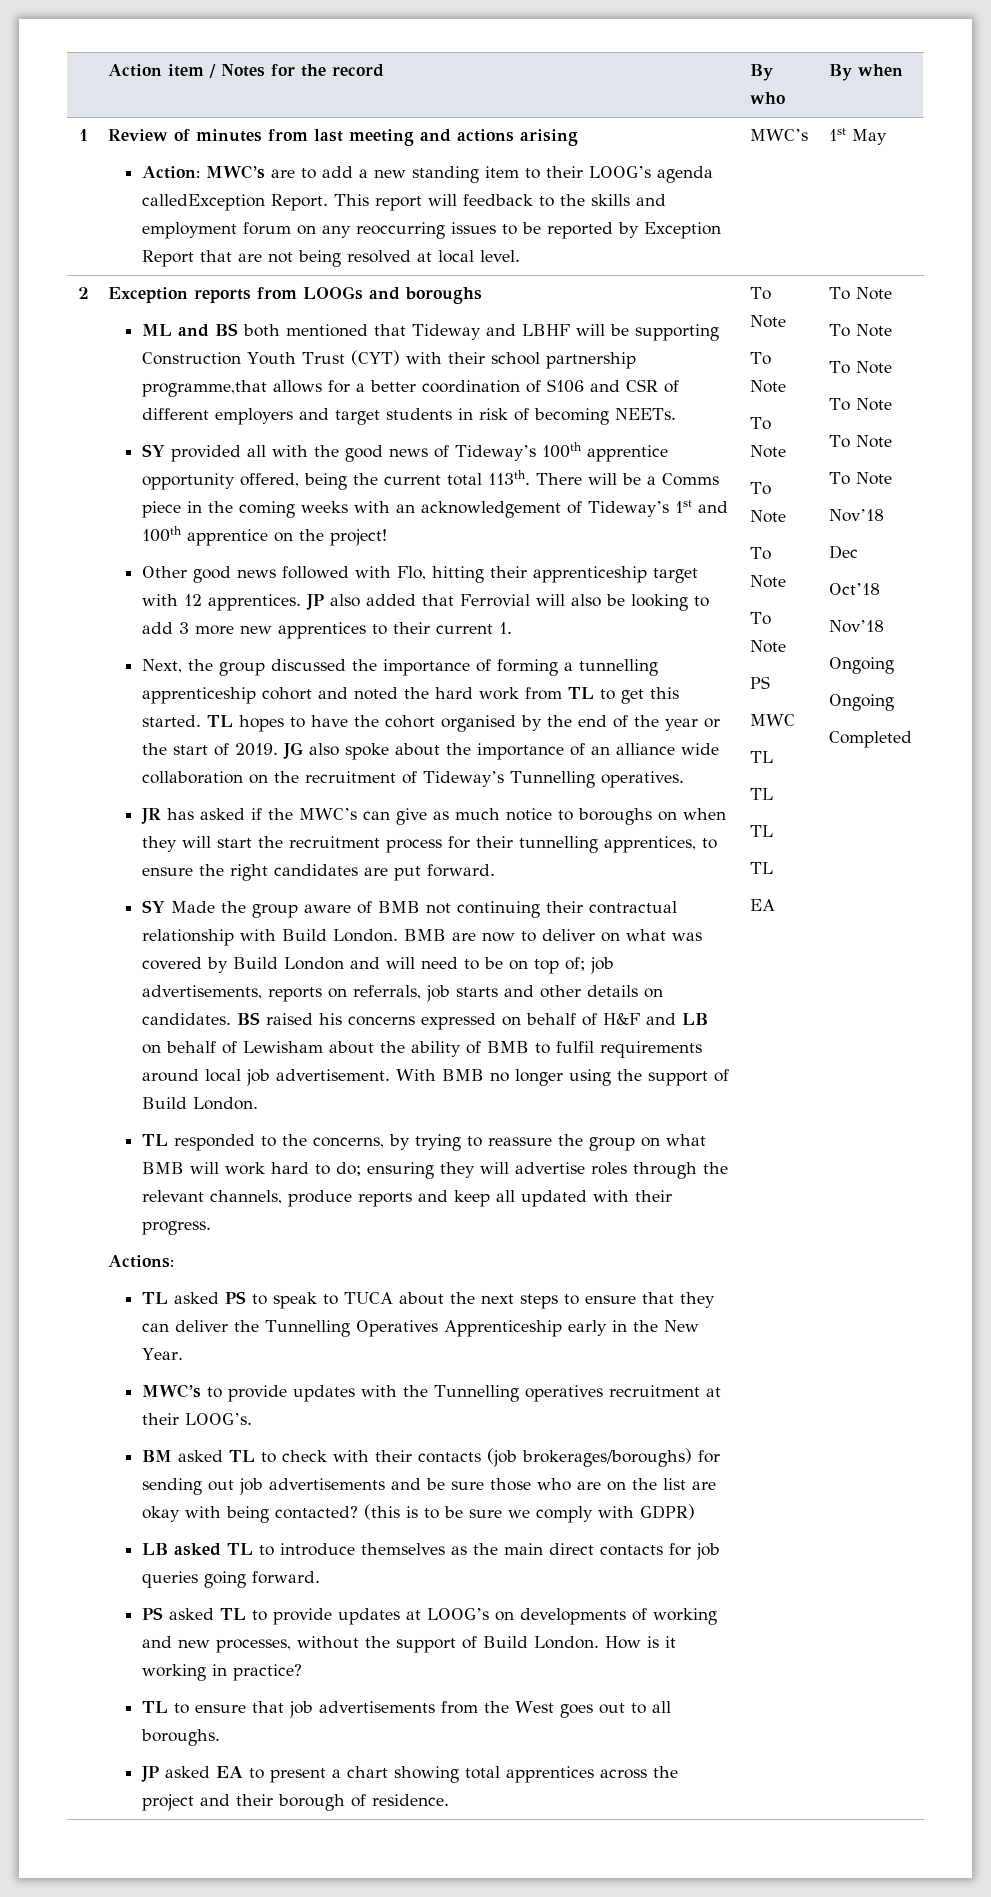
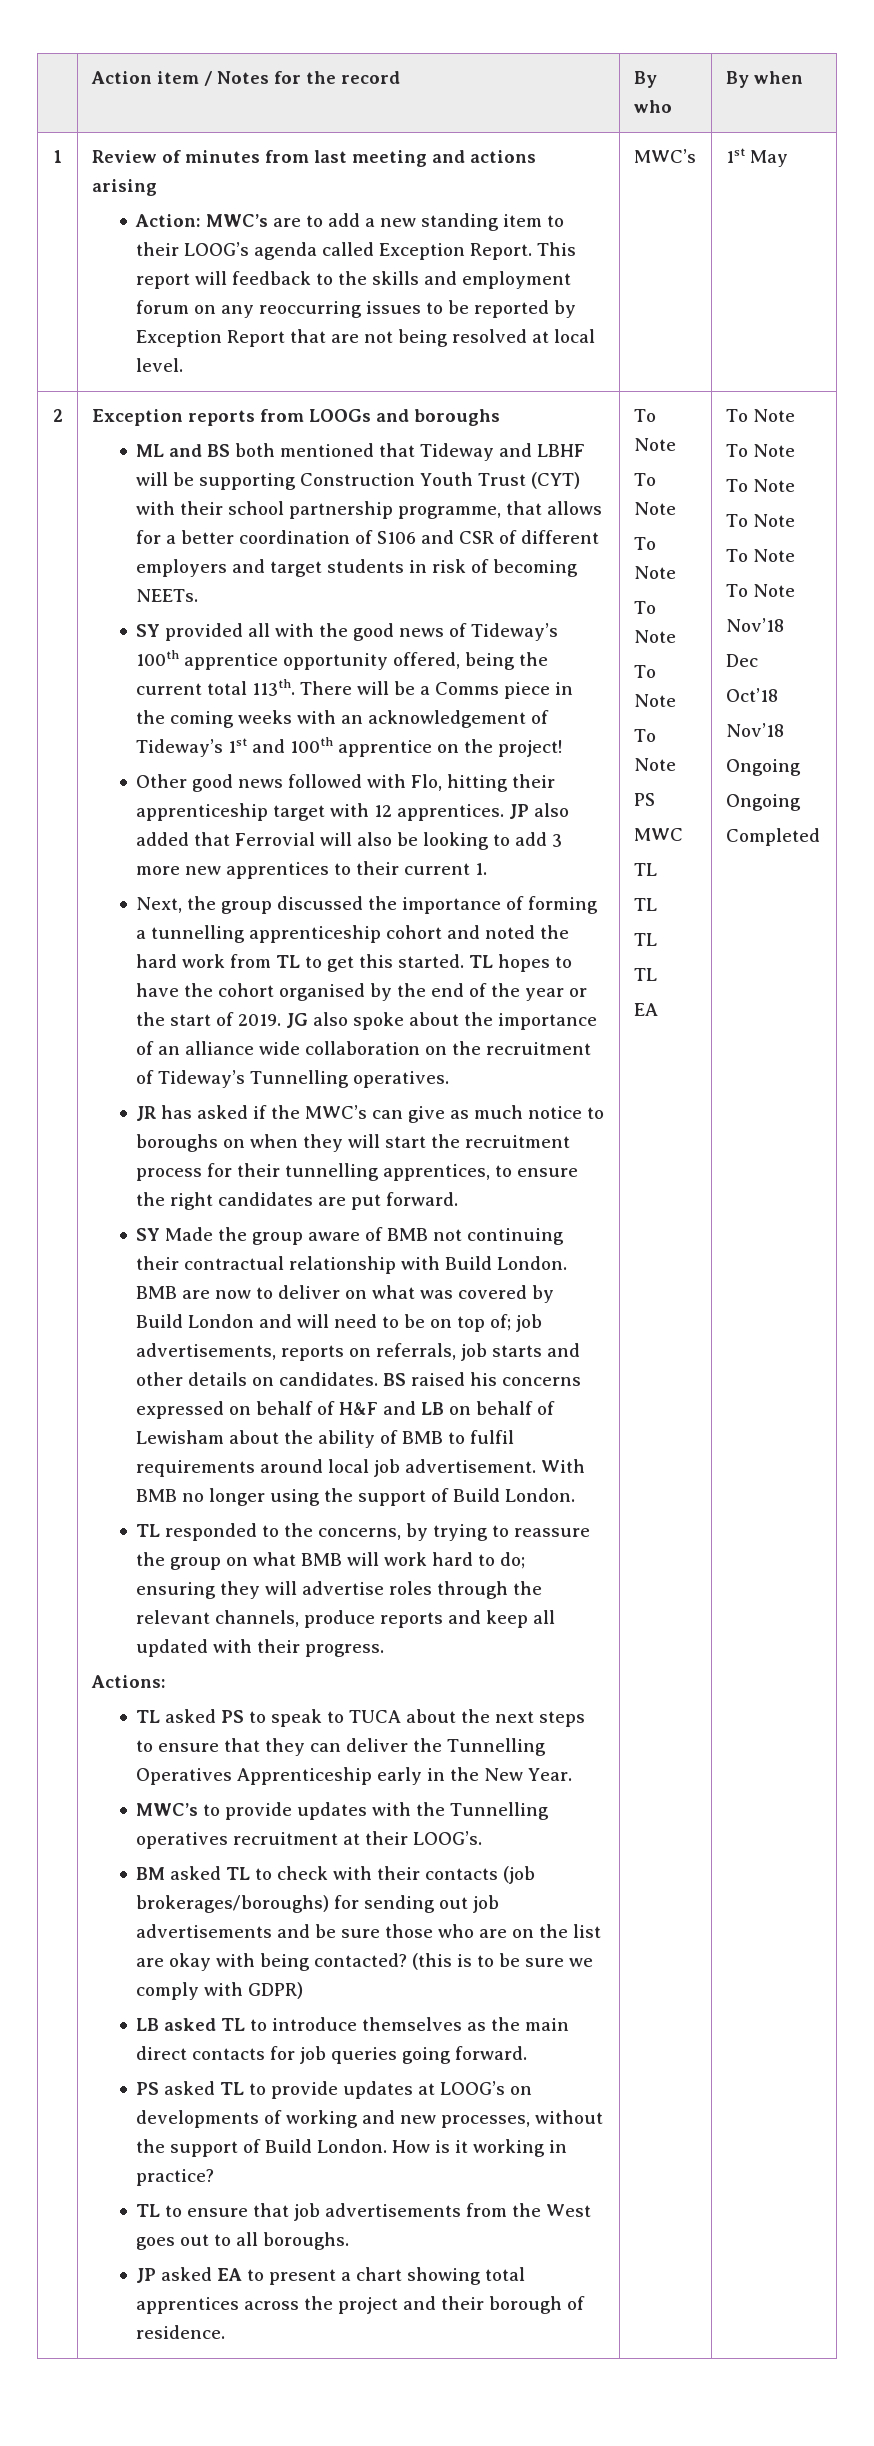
[141,194,265,211] calledException -> [322,242,466,260] called Exception
[141,380,267,397] programme,that -> [398,501,543,519] programme, that

